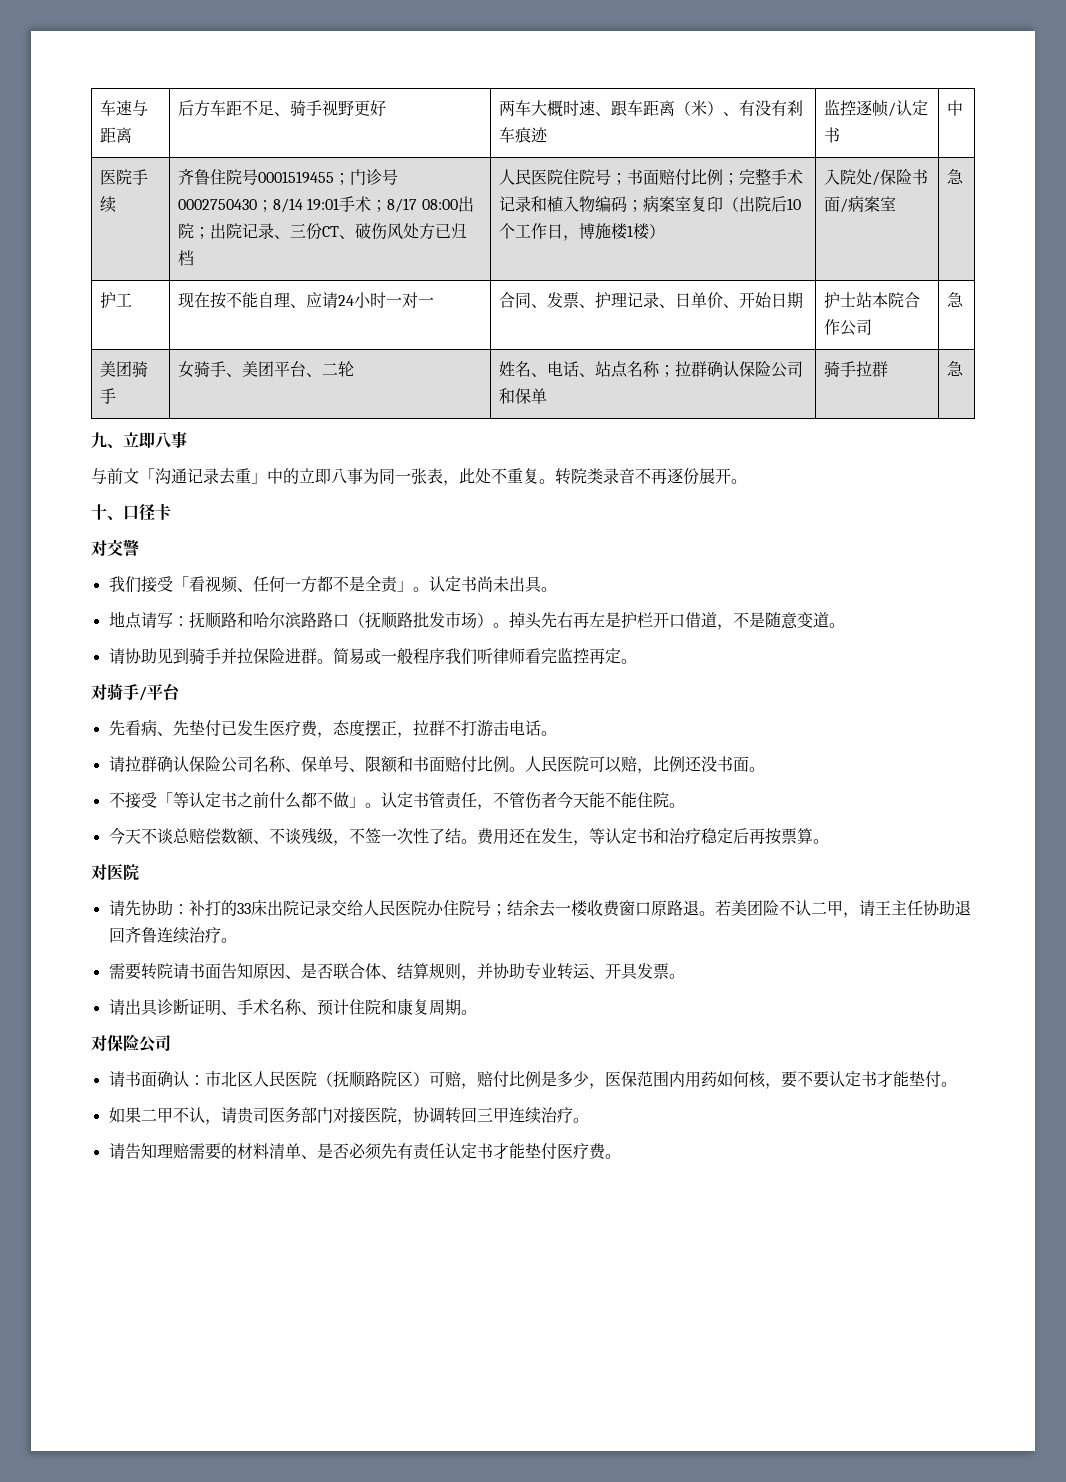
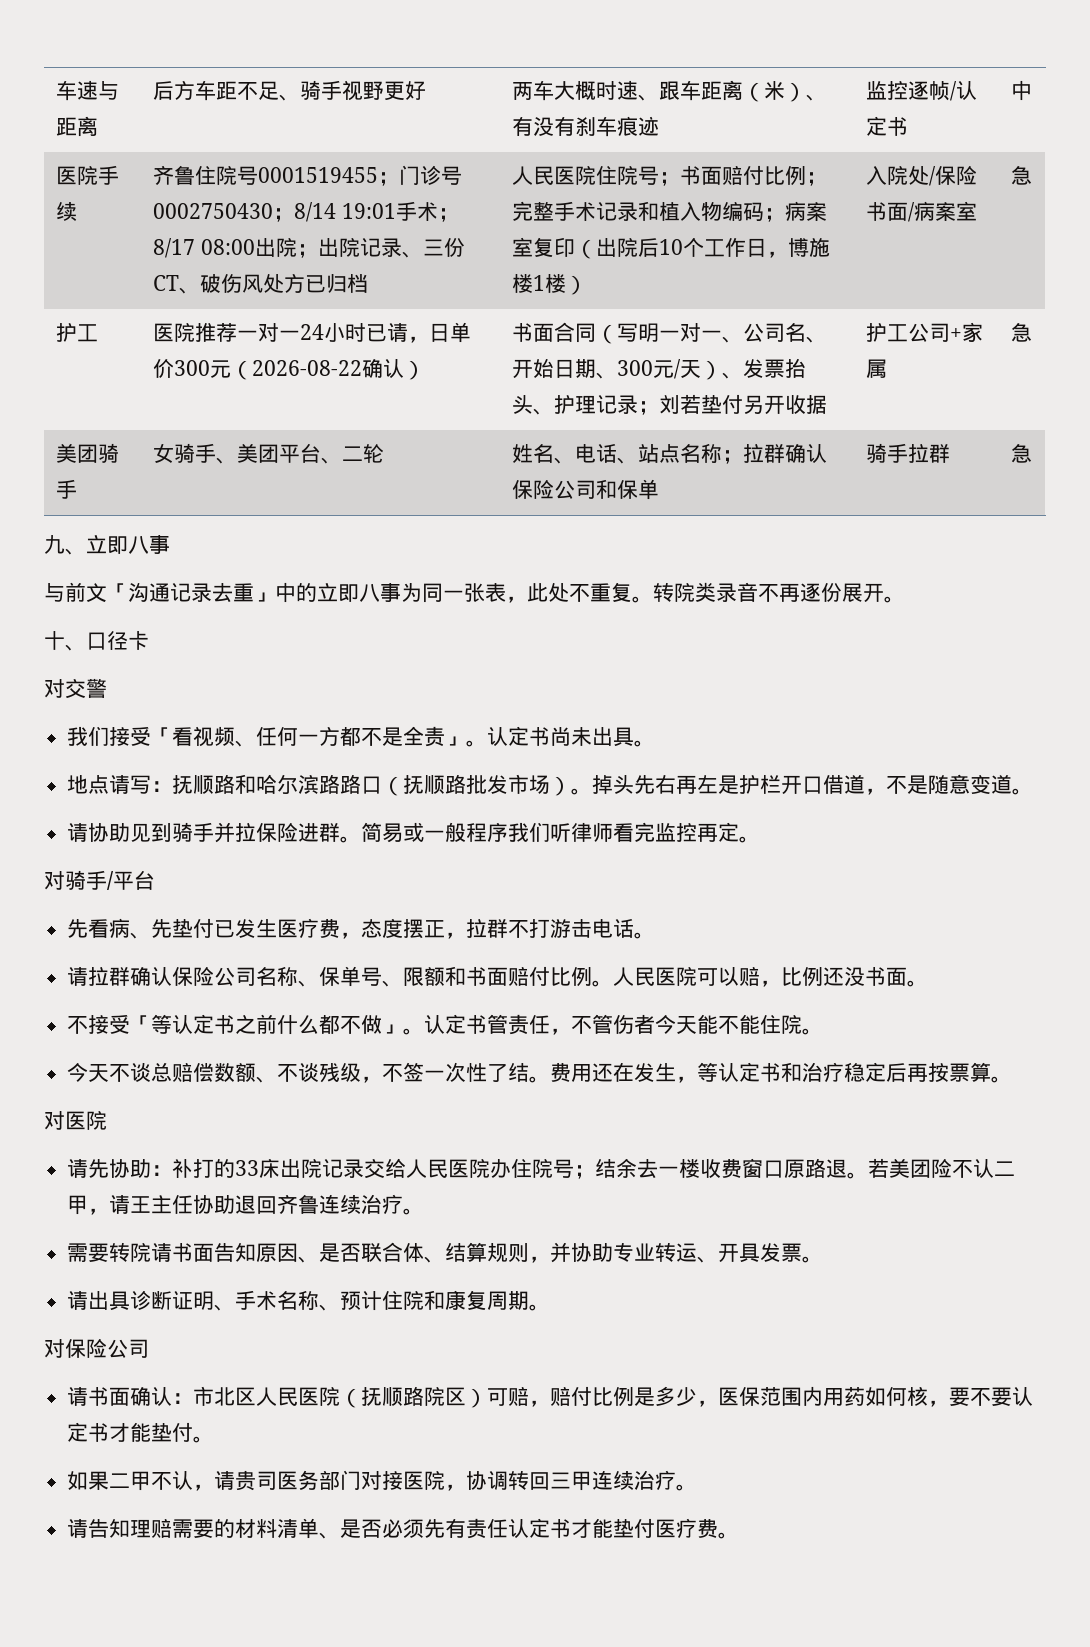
[178,292,435,309] [499,292,804,308] [824,292,921,308] [824,319,873,336] 现在按不能自理、应请24小时一对一 | 合同、发票、护理记录、日单价、开始日期 | 护士站本院合作公司 -> [152,322,471,343] [152,359,425,380] [511,322,827,344] [511,358,806,380] [511,394,827,415] [865,322,983,342] [865,359,887,378] 医院推荐一对一24小时已请，日单价300元（2026-08-22确认） | 书面合同（写明一对一、公司名、开始日期、300元/天）、发票抬头、护理记录；刘若垫付另开收据 | 护工公司+家属

